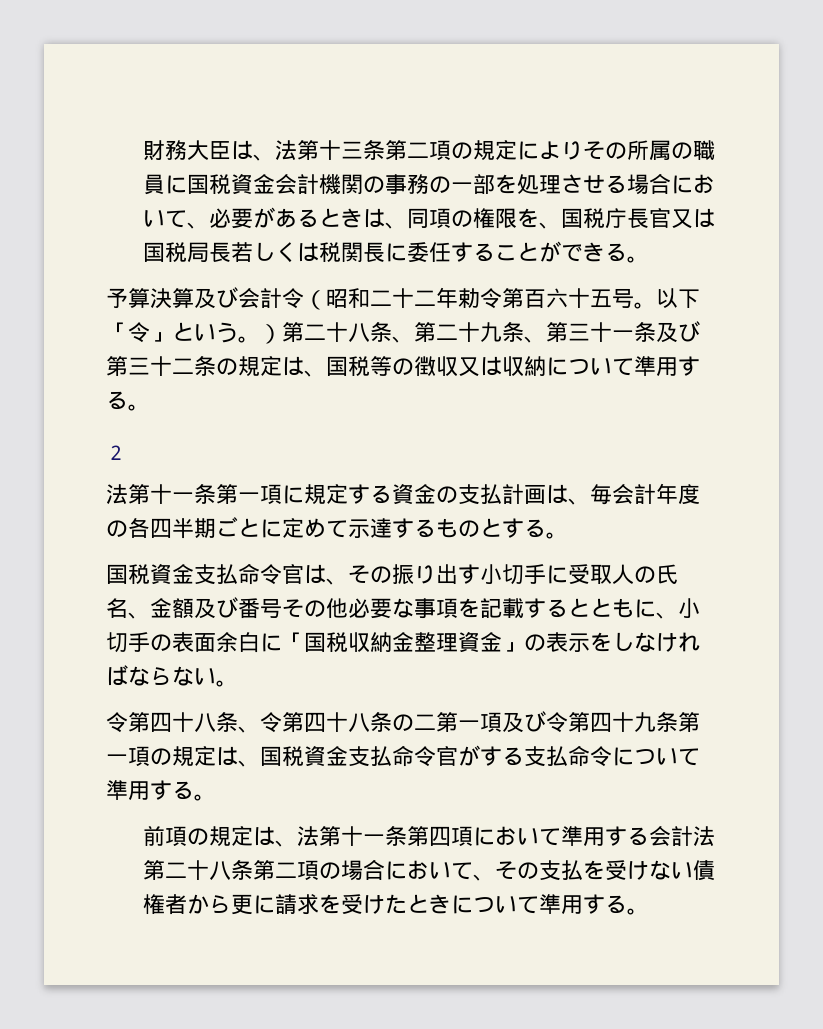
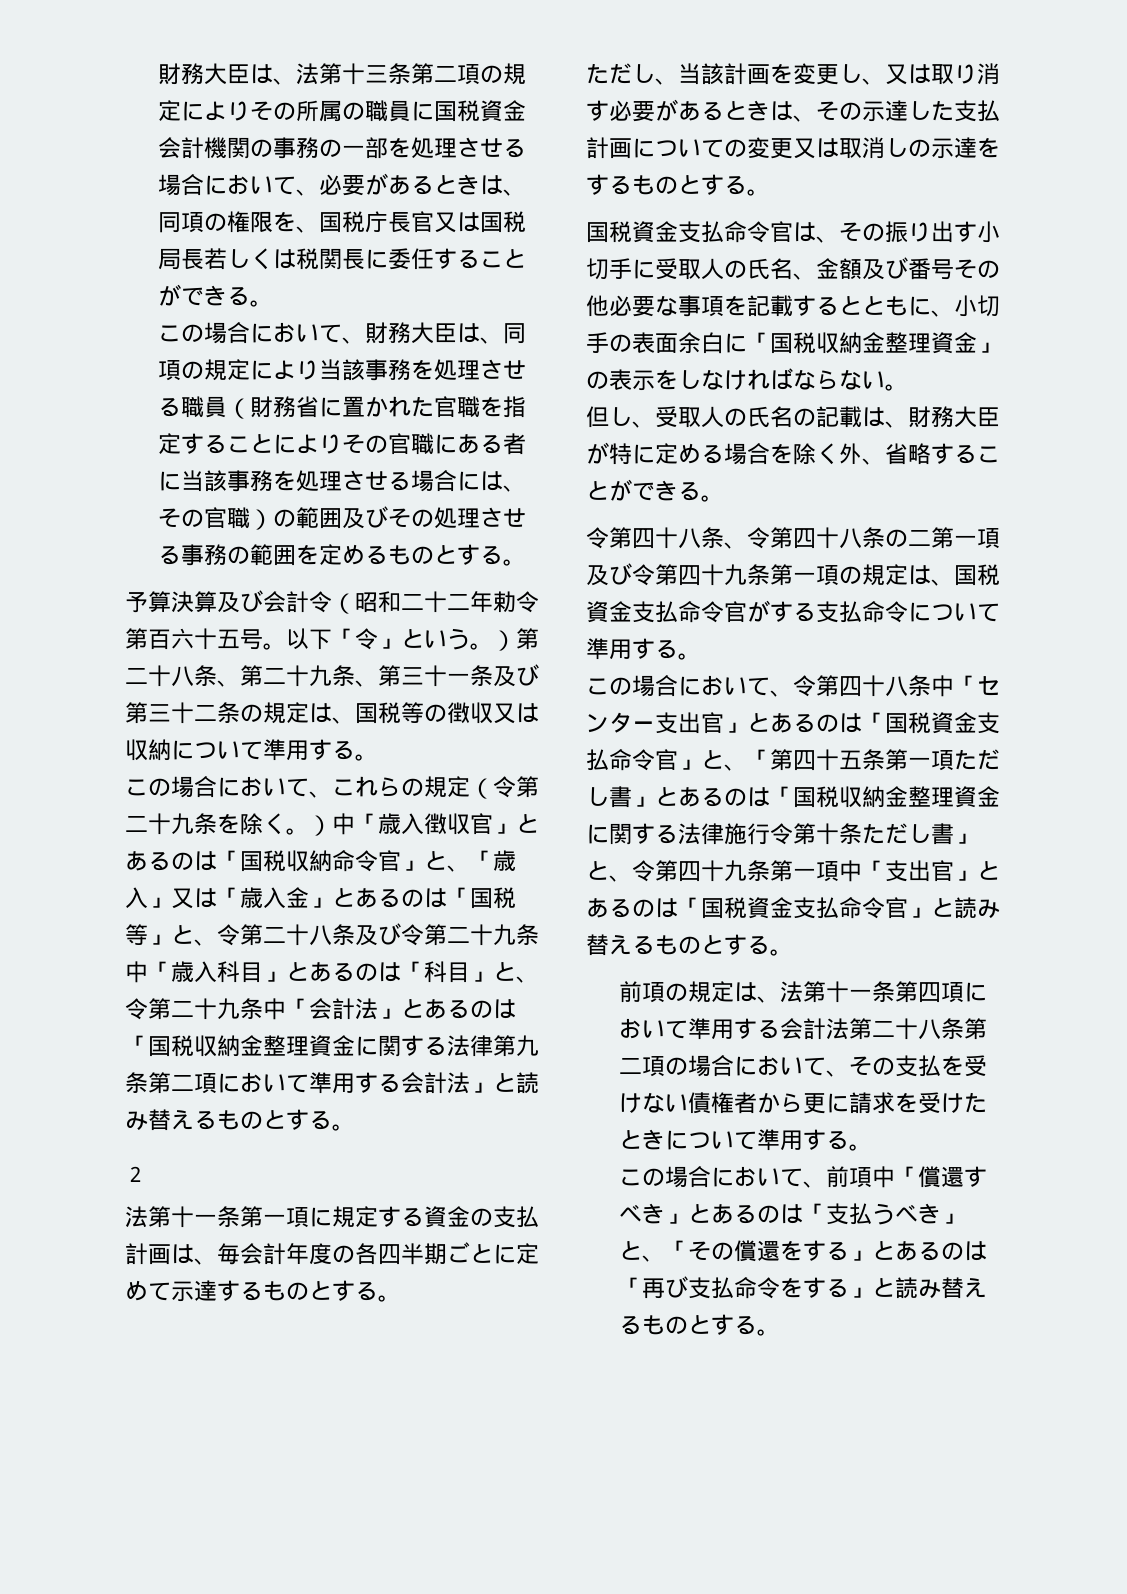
(649, 259) none -> [157,322,526,344] [157,359,526,381] [157,396,526,419] [157,433,526,455] [157,470,526,492] [157,506,526,530] [157,544,526,566] // この場合において、財務大臣は、同項の規定により当該事務を処理させる職員（財務省に置かれた官職を指定することによりその官職にある者に当該事務を処理させる場合には、その官職）の範囲及びその処理させる事務の範囲を定めるものとする。
(150, 407) none -> [125,776,539,799] [125,813,539,836] [125,850,516,872] [125,887,516,909] [125,923,539,946] [125,961,539,983] [125,998,516,1020] [125,1035,539,1057] [125,1072,539,1094] [125,1109,355,1131] // この場合において、これらの規定（令第二十九条を除く。）中「歳入徴収官」とあるのは「国税収納命令官」と、「歳入」又は「歳入金」とあるのは「国税等」と、令第二十八条及び令第二十九条中「歳入科目」とあるのは「科目」と、令第二十九条中「会計法」とあるのは「国税収納金整理資金に関する法律第九条第二項において準用する会計法」と読み替えるものとする。
(568, 535) none -> [586,63,1000,85] [586,99,1000,122] [586,137,1000,159] [586,174,770,196] // ただし、当該計画を変更し、又は取り消す必要があるときは、その示達した支払計画についての変更又は取消しの示達をするものとする。
(238, 683) none -> [586,406,1000,428] [586,442,1000,465] [586,479,724,502] // 但し、受取人の氏名の記載は、財務大臣が特に定める場合を除く外、省略することができる。
(216, 797) none -> [586,675,1000,697] [586,712,1000,734] [586,749,1000,771] [586,786,1000,808] [586,823,977,845] [586,860,1000,882] [586,897,1000,919] [586,934,793,956] // この場合において、令第四十八条中「センター支出官」とあるのは「国税資金支払命令官」と、「第四十五条第一項ただし書」とあるのは「国税収納金整理資金に関する法律施行令第十条ただし書」と、令第四十九条第一項中「支出官」とあるのは「国税資金支払命令官」と読み替えるものとする。
(649, 911) none -> [618,1166,987,1188] [618,1203,964,1225] [618,1240,987,1262] [618,1276,987,1299] [618,1314,780,1336] // この場合において、前項中「償還すべき」とあるのは「支払うべき」と、「その償還をする」とあるのは「再び支払命令をする」と読み替えるものとする。

